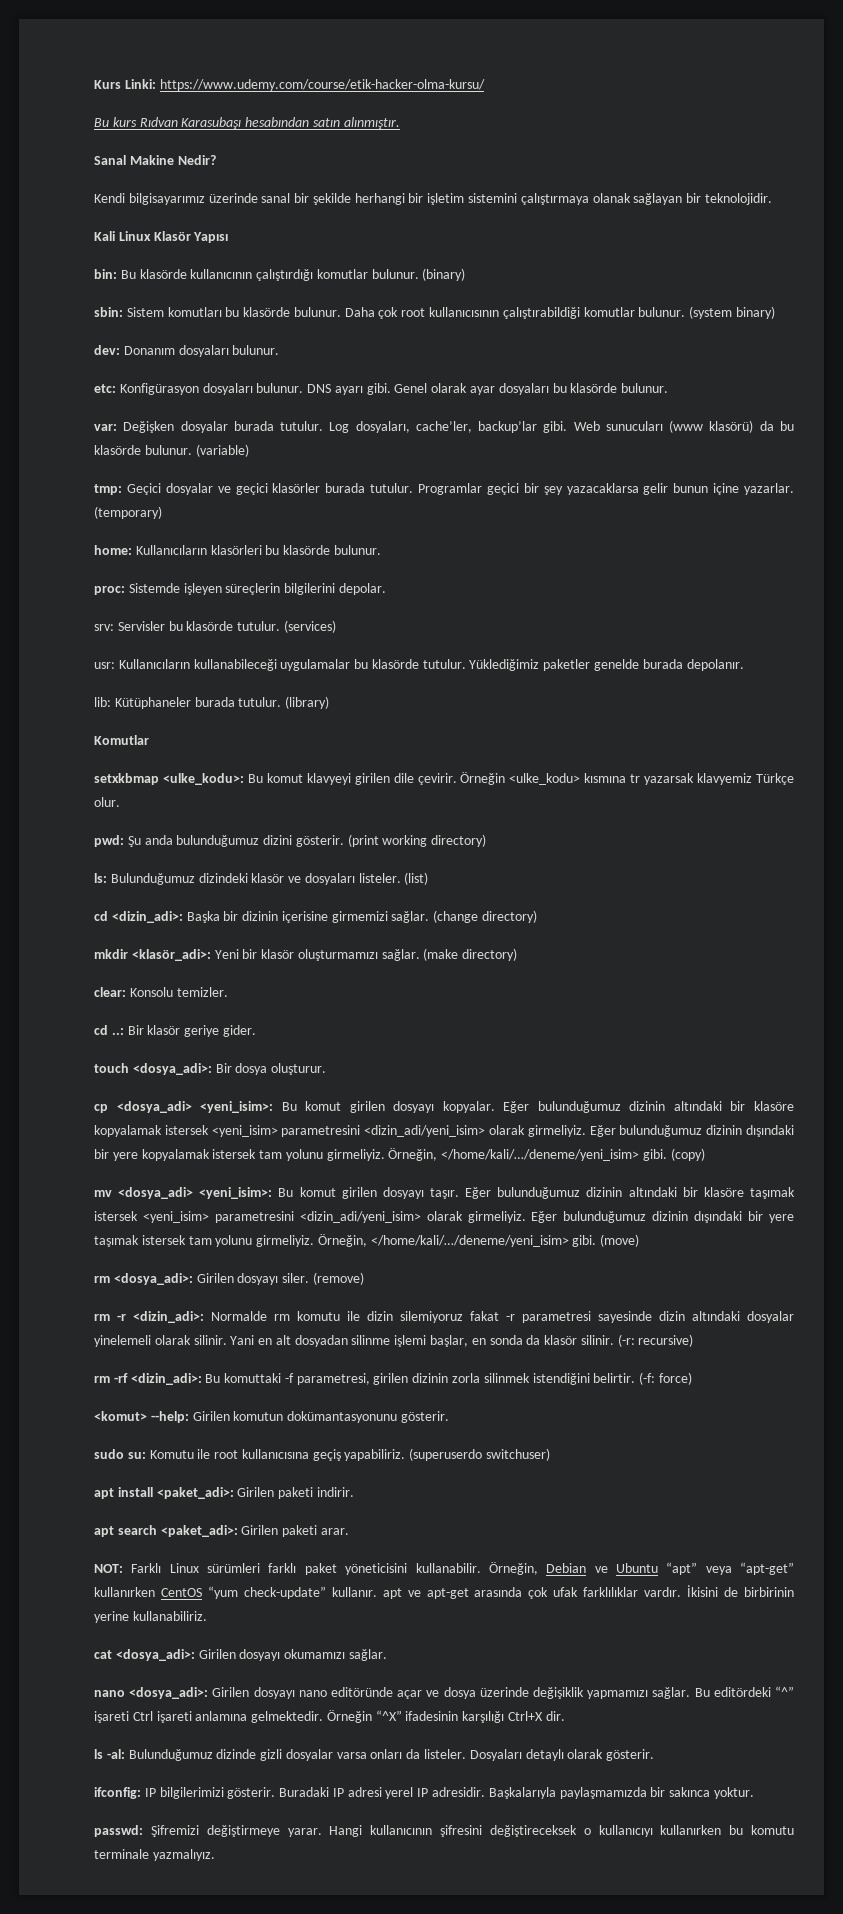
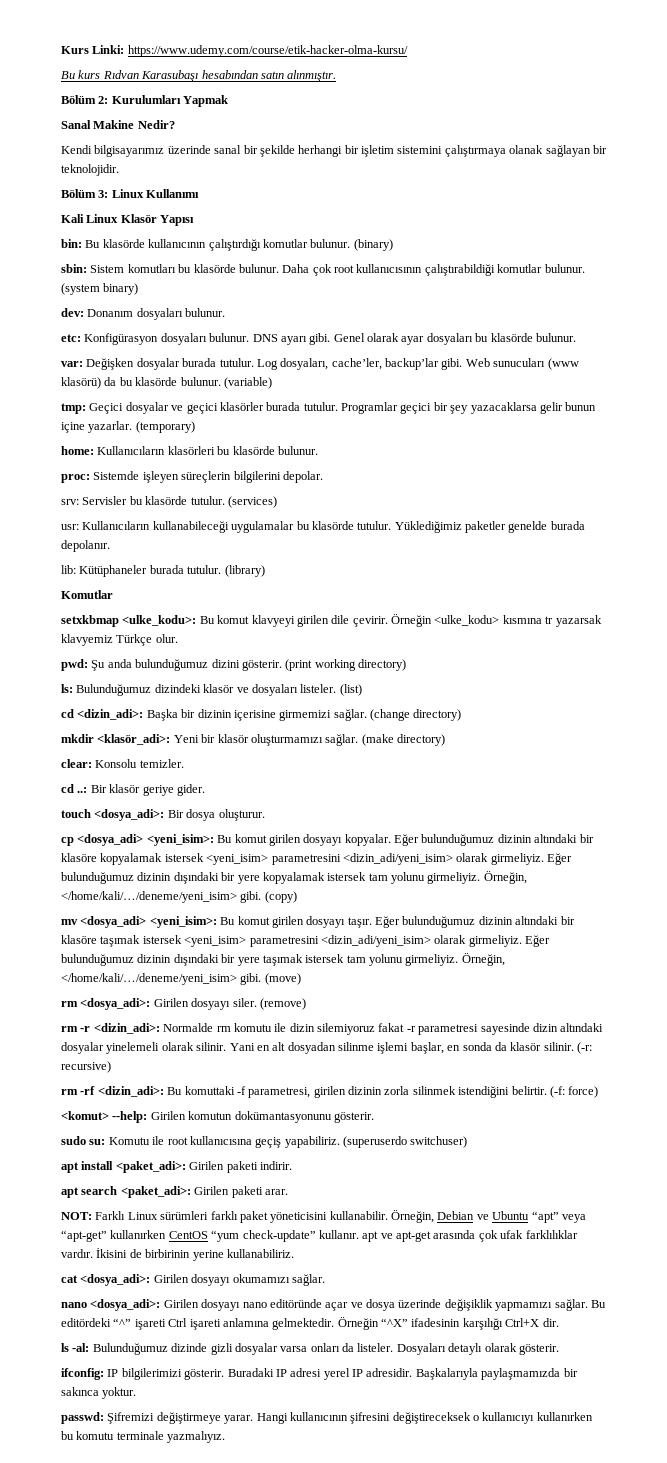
(400, 123) none -> [61,95,229,107] // Bölüm 2: Kurulumları Yapmak
(772, 199) none -> [61,189,200,198] // Bölüm 3: Linux Kullanımı

